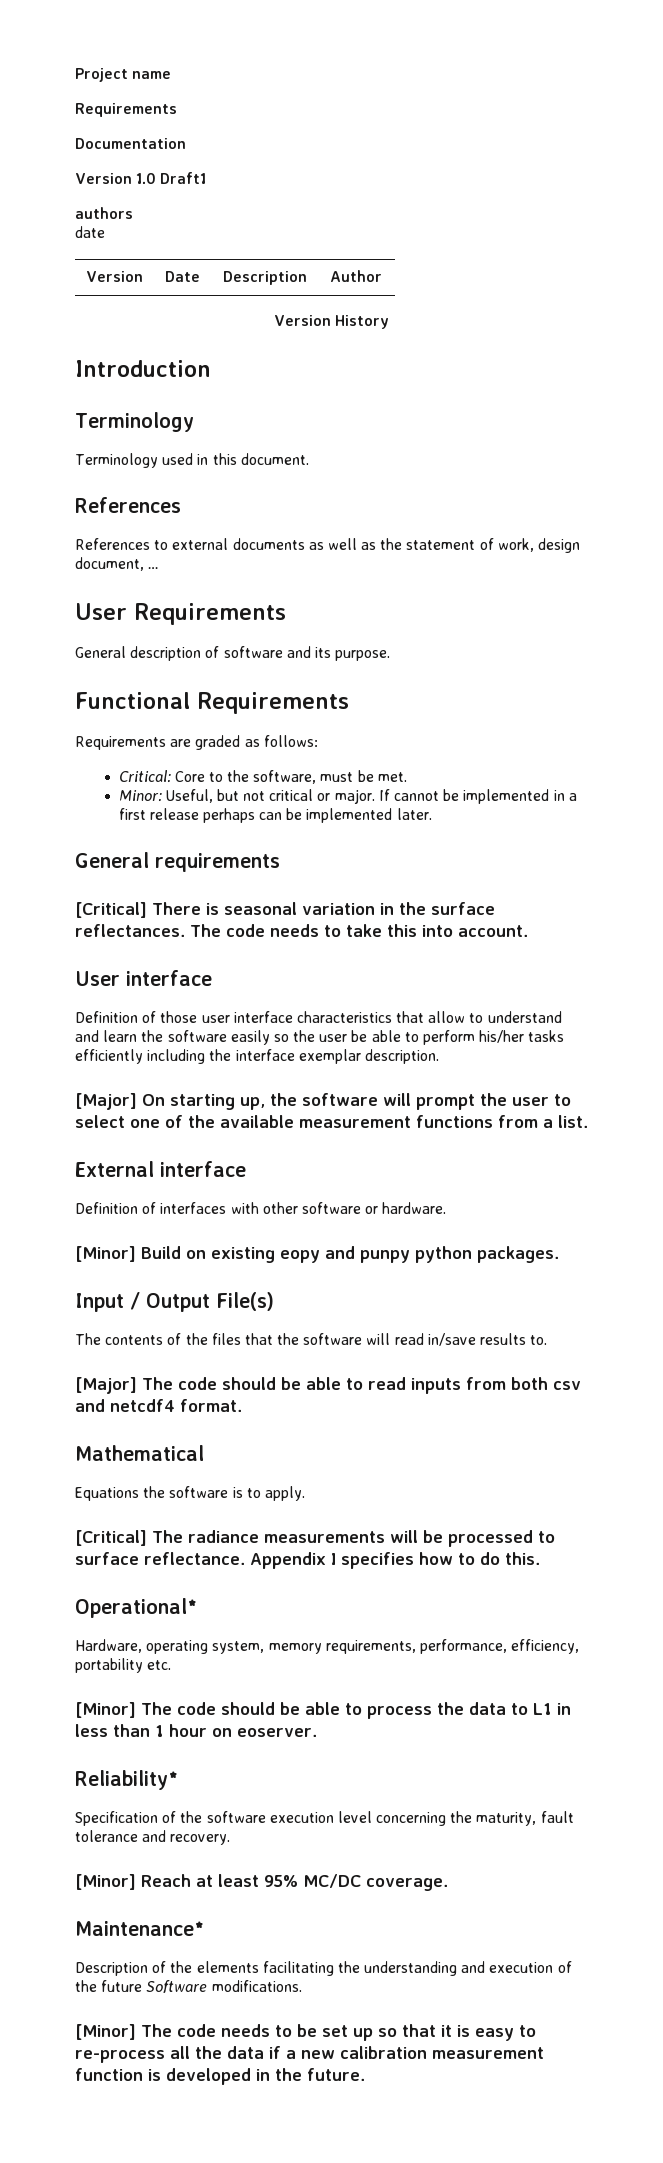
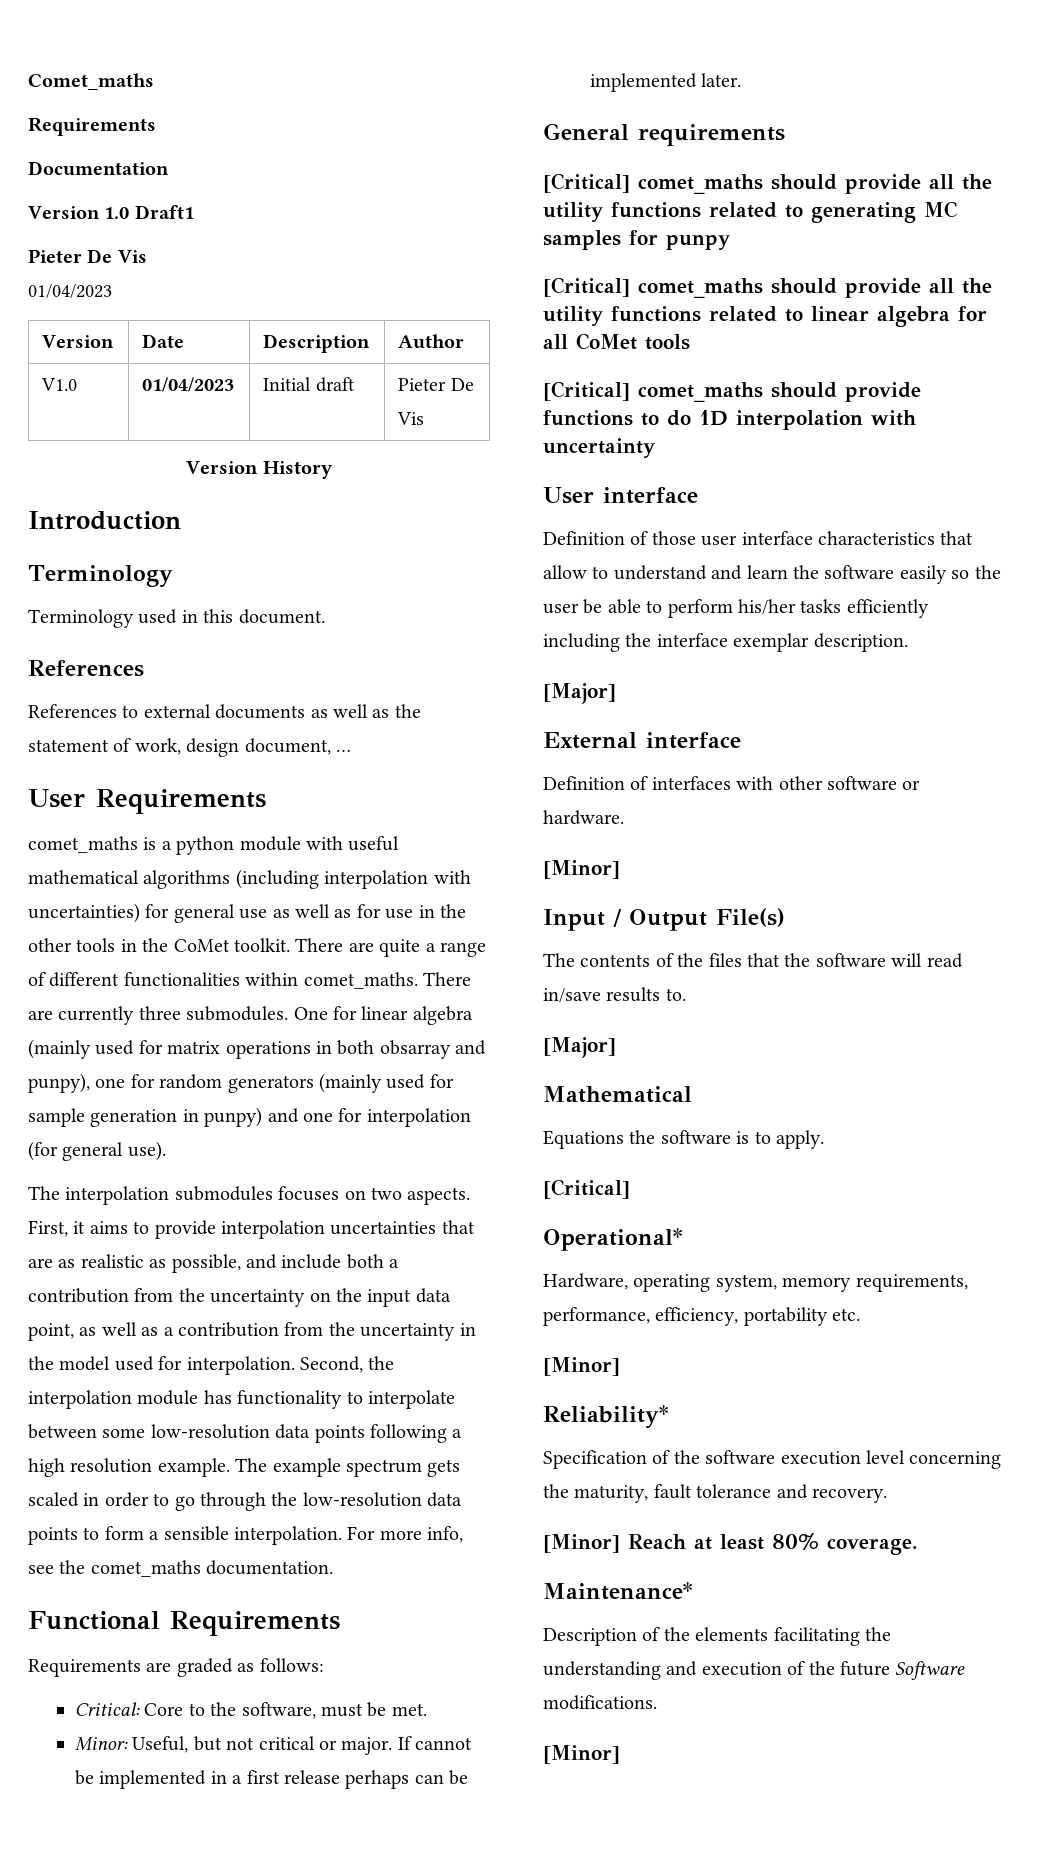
[75,68,172,82] Project name -> [28,73,154,91] Comet_maths
[75,207,133,219] [75,226,105,238] authors // date -> [28,249,147,263] [28,284,112,299] Pieter De Vis // 01/04/2023
(382, 276) none -> [41,378,78,391] [142,377,235,392] [263,377,355,392] [398,378,474,391] [397,412,425,425] // V1.0 | 01/04/2023 | Initial draft | Pieter De Vis
[75,646,391,661] General description of software and its purpose. -> [28,836,400,855] [28,869,471,889] [28,903,466,923] [28,938,486,957] [28,972,471,989] [28,1006,473,1025] [28,1039,487,1059] [28,1073,454,1093] [28,1107,471,1127] [28,1141,166,1161] [28,1186,471,1205] [28,1220,475,1239] [28,1254,400,1273] [28,1288,451,1307] [28,1322,476,1341] [28,1356,395,1375] [28,1390,455,1409] [28,1424,463,1443] [28,1458,461,1477] [28,1492,463,1511] [28,1526,464,1545] [28,1560,334,1577] comet_maths is a python module with useful mathematical algorithms (including interpolation with uncertainties) for general use as well as for use in the other tools in the CoMet toolkit. There are quite a range of different functionalities within comet_maths. There are currently three submodules. One for linear algebra (mainly used for matrix operations in both obsarray and punpy), one for random generators (mainly used for sample generation in punpy) and one for interpolation (for general use). // The interpolation submodules focuses on two aspects. First, it aims to provide interpolation uncertainties that are as realistic as possible, and include both a contribution from the uncertainty on the input data point, as well as a contribution from the uncertainty in the model used for interpolation. Second, the interpolation module has functionality to interpolate between some low-resolution data points following a high resolution example. The example spectrum gets scaled in order to go through the low-resolution data points to form a sensible interpolation. For more info, see the comet_maths documentation.
[152,902,495,915] [75,924,528,937] There is seasonal variation in the surface reflectances. The code needs to take this into account. -> [638,174,992,194] [543,201,957,223] [543,230,730,250] [543,277,992,298] [543,306,987,327] [543,333,690,350] [543,381,921,402] [543,410,916,430] [543,438,655,458] comet_maths should provide all the utility functions related to generating MC samples for punpy // [Critical] comet_maths should provide all the utility functions related to linear algebra for all CoMet tools // [Critical] comet_maths should provide functions to do 1D interpolation with uncertainty
[142,1093,571,1110] [75,1115,588,1128] On starting up, the software will prompt the user to select one of the available measurement functions from a list. -> (616, 693) none
[141,1246,559,1263] Build on existing eopy and punpy python packages. -> (620, 869) none
[142,1377,581,1394] [75,1399,242,1412] The code should be able to read inputs from both csv and netcdf4 format. -> (616, 1047) none
[152,1530,555,1547] [75,1552,540,1569] The radiance measurements will be processed to surface reflectance. Appendix I specifies how to do this. -> (630, 1189) none
[141,1702,571,1719] [75,1724,317,1737] The code should be able to process the data to L1 in less than 1 hour on eoserver. -> (620, 1366) none
[264,1874,361,1888] 95% MC/DC -> [772,1532,819,1550] 80%
[141,2024,536,2041] [75,2046,544,2063] [75,2068,365,2085] The code needs to be set up so that it is easy to re-process all the data if a new calibration measurement function is developed in the future. -> (620, 1754) none

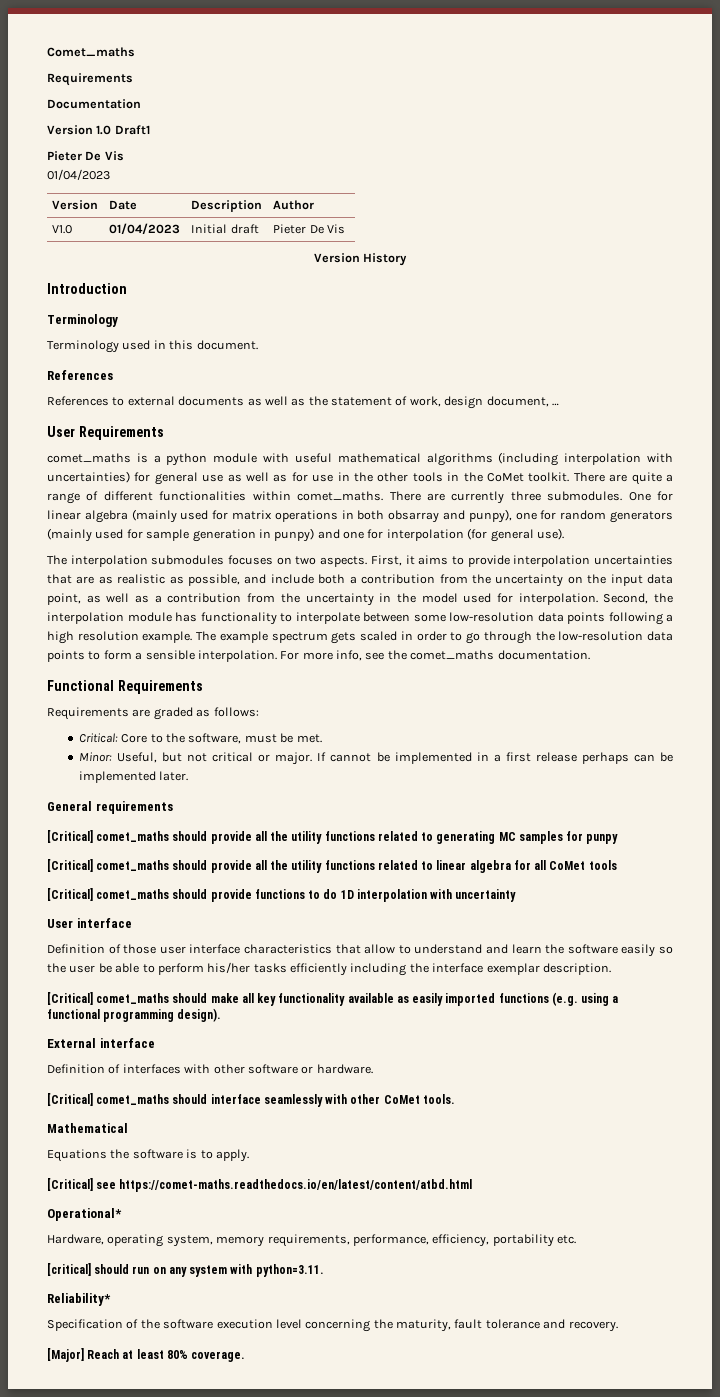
[543,683,616,704] [Major] -> [47,992,619,1006] [47,1008,222,1022] [Critical] comet_maths should make all key functionality available as easily imported functions (e.g. using a functional programming design).
[543,860,620,879] [543,908,785,931] [543,953,963,968] [543,987,686,1003] [543,1037,616,1058] [Minor] // Input / Output File(s) // The contents of the files that the software will read in/save results to. // [Major] -> [47,1093,455,1107] [Critical] comet_maths should interface seamlessly with other CoMet tools.
(630, 1189) none -> [96,1179,473,1192] see https://comet-maths.readthedocs.io/en/latest/content/atbd.html
[543,1357,620,1376] [Minor] -> [47,1263,324,1277] [critical] should run on any system with python=3.11.
[543,1534,620,1553] [Minor] -> [47,1348,84,1362] [Major]
[543,1582,692,1600] [543,1627,891,1646] [543,1661,966,1680] [543,1695,657,1710] [543,1745,620,1764] // Maintenance* // Description of the elements facilitating the understanding and execution of the future Software modifications. // [Minor] -> (246, 1356) none

